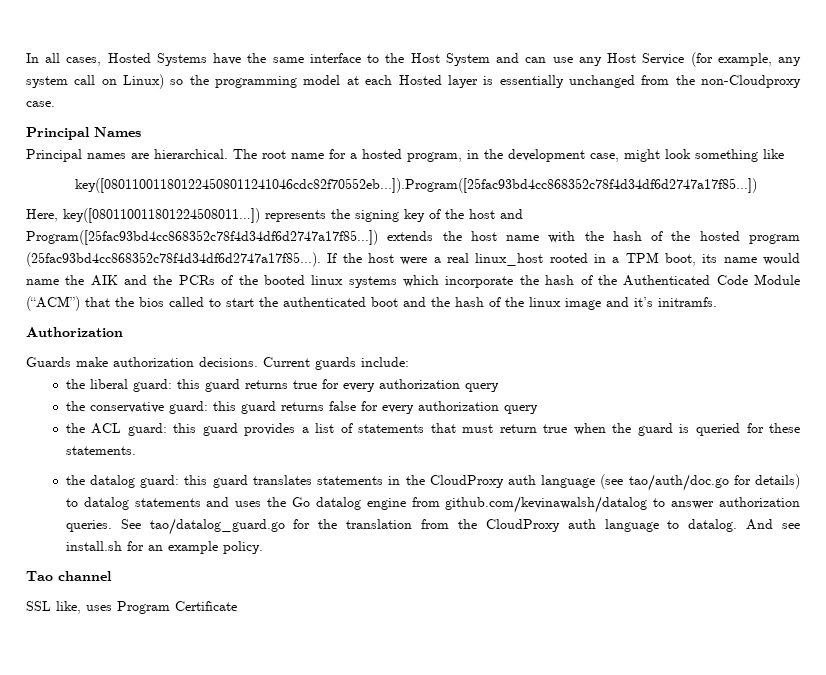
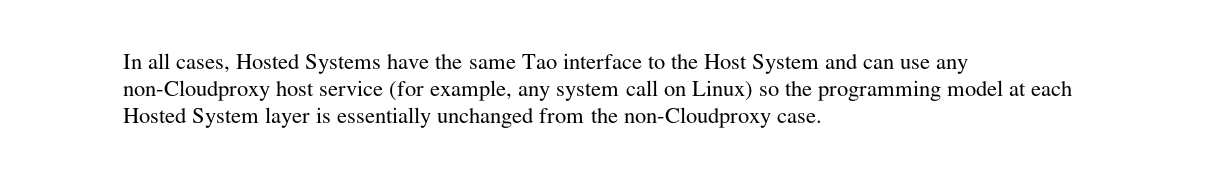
(304, 60) none -> [521,54,557,69] Tao
[607,53,685,65] Host Service -> [123,80,384,101] non-Cloudproxy host service
(442, 80) none -> [192,108,260,128] System
[26,127,141,140] [26,149,784,162] [74,178,757,193] [26,208,523,223] [26,230,800,245] [26,252,801,267] [26,274,800,288] [26,296,717,311] [26,327,123,337] [26,357,409,370] [65,379,499,392] [65,401,538,414] [65,423,801,436] [65,446,136,455] [65,474,801,491] [65,496,801,513] [65,518,801,535] [65,541,263,554] [26,571,112,581] [26,601,237,614] // Principal Names // Principal names are hierarchical. The root name for a hosted program, in the development case, might look something like // key([080110011801224508011241046cdc82f70552eb...]).Program([25fac93bd4cc868352c78f4d34df6d2747a17f85...]) // Here, key([080110011801224508011…]) represents the signing key of the host and Program([25fac93bd4cc868352c78f4d34df6d2747a17f85...]) extends the host name with the hash of the hosted program (25fac93bd4cc868352c78f4d34df6d2747a17f85...). If the host were a real linux_host rooted in a TPM boot, its name would name the AIK and the PCRs of the booted linux systems which incorporate the hash of the Authenticated Code Module (“ACM”) that the bios called to start the authenticated boot and the hash of the linux image and it’s initramfs. // Authorization // Guards make authorization decisions. Current guards include: // the liberal guard: this guard returns true for every authorization query // the conservative guard: this guard returns false for every authorization query // the ACL guard: this guard provides a list of statements that must return true when the guard is queried for these statements. // the datalog guard: this guard translates statements in the CloudProxy auth language (see tao/auth/doc.go for details) to datalog statements and uses the Go datalog engine from github.com/kevinawalsh/datalog to answer authorization queries. See tao/datalog_guard.go for the translation from the CloudProxy auth language to datalog. And see install.sh for an example policy. // Tao channel // SSL like, uses Program Certificate -> (822, 118) none

